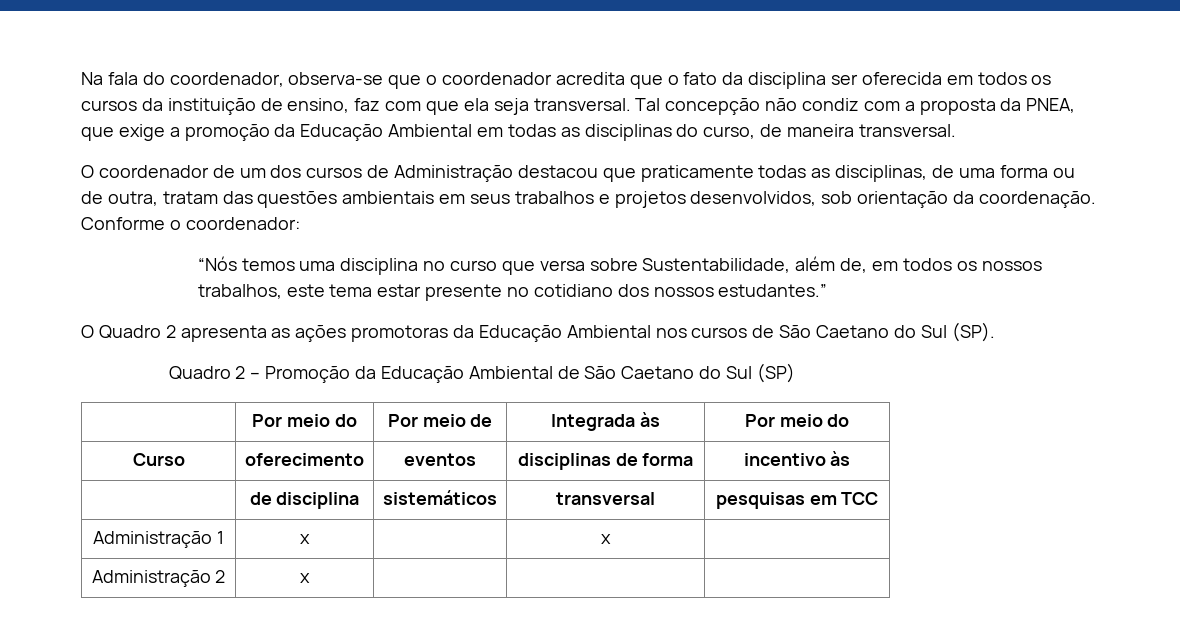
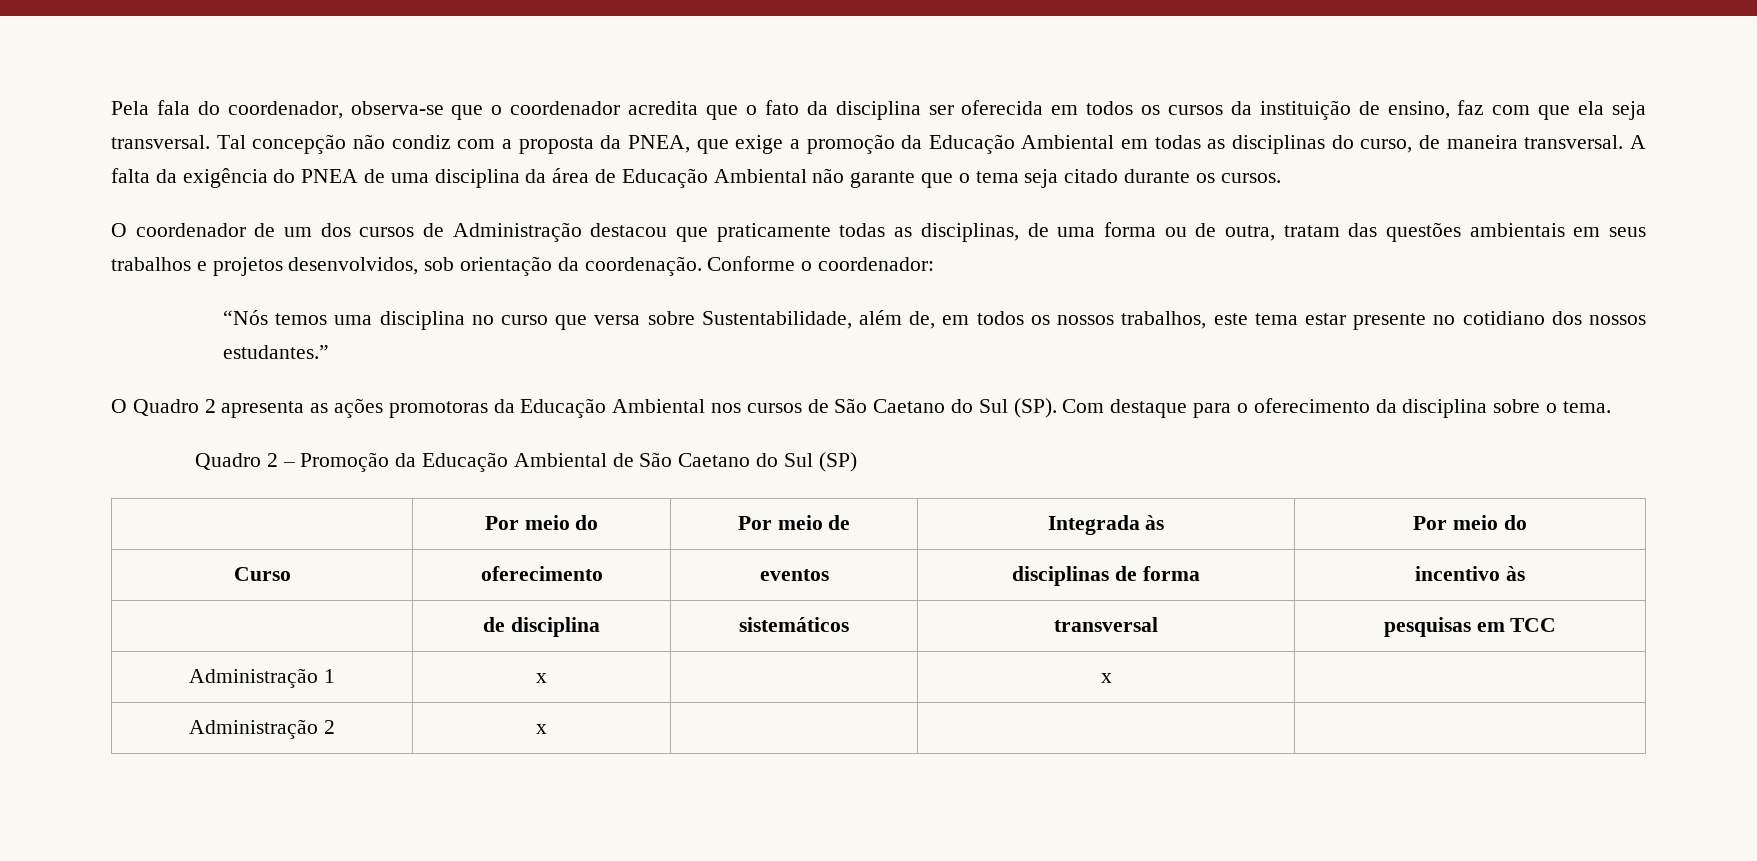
[81,72,103,85] Na -> [111,101,149,115] Pela
(956, 130) none -> [1630,135,1647,149] [111,168,1281,188] A falta da exigência do PNEA de uma disciplina da área de Educação Ambiental não garante que o tema seja citado durante os cursos.
(995, 332) none -> [1062,398,1611,418] Com destaque para o oferecimento da disciplina sobre o tema.

